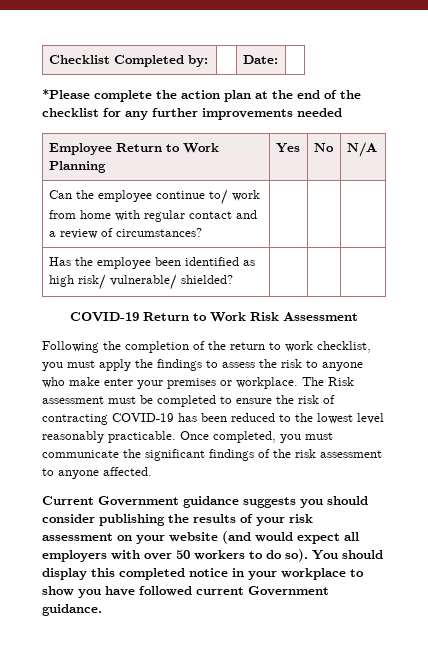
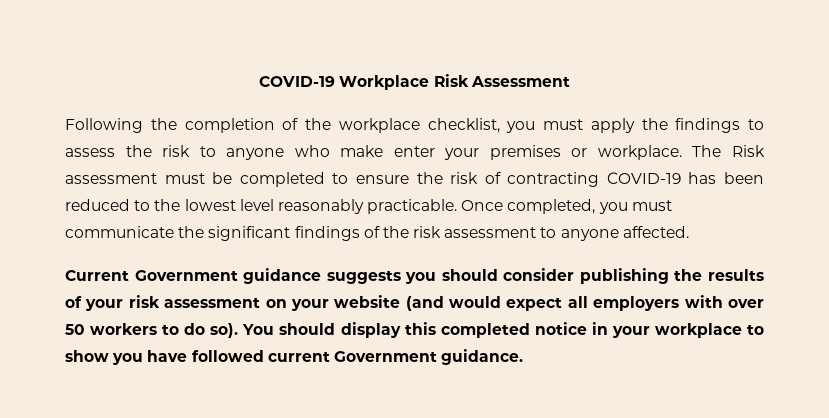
[48,55,208,67] [242,55,278,64] [42,89,361,102] [42,108,342,120] [48,143,219,155] [48,161,106,173] [275,143,300,153] [313,143,334,152] [346,142,377,157] [48,189,260,205] [48,210,257,222] [48,228,202,239] [48,257,255,269] [48,274,233,290] [70,312,246,322] Checklist Completed by: | | Date: | // *Please complete the action plan at the end of the checklist for any further improvements needed // Employee Return to Work Planning | Yes | No | N/A // Can the employee continue to/ work from home with regular contact and a review of circumstances? | | | // Has the employee been identified as high risk/ vulnerable/ shielded? | | | // COVID-19 Return to Work -> [259,75,430,90] COVID-19 Workplace
[230,341,313,352] return to work -> [338,118,420,133] workplace

